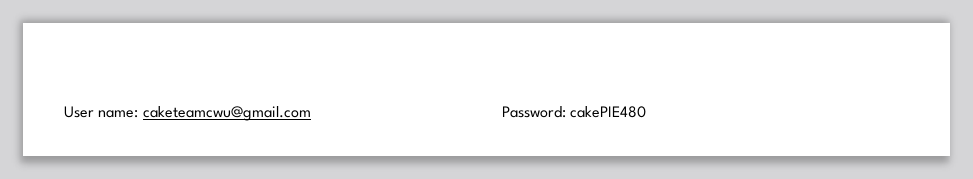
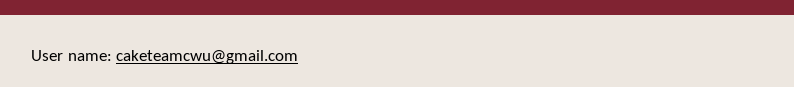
[502,106,647,118] // Password: cakePIE480 -> (299, 57) none

